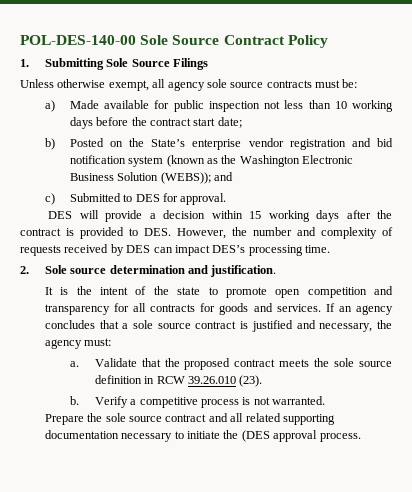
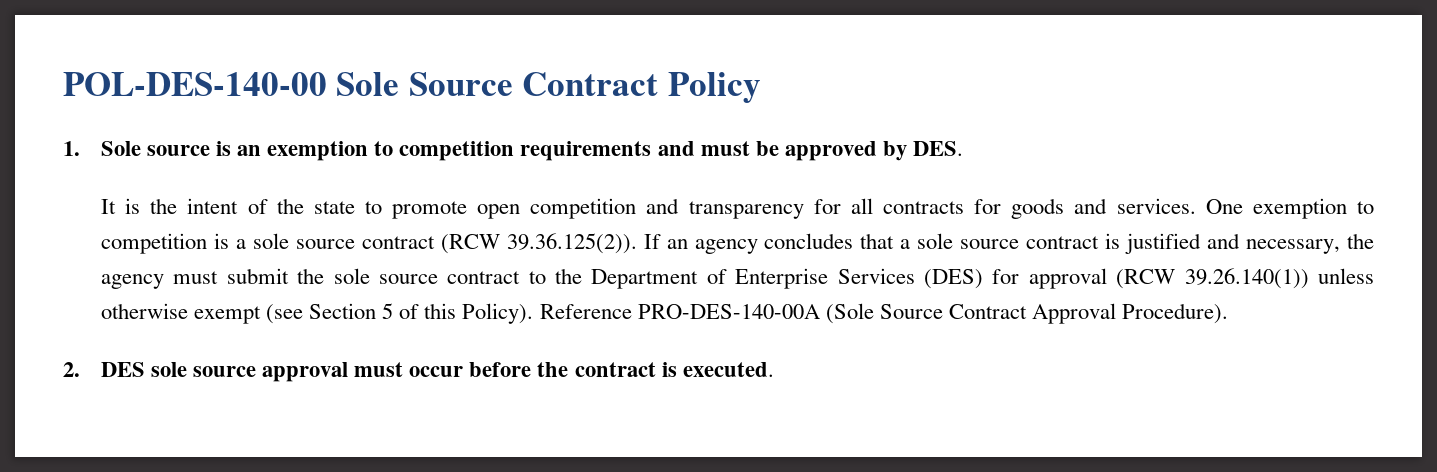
[44,58,209,70] [20,79,358,91] [44,100,394,112] [69,117,242,129] [44,138,393,150] [69,155,354,167] [69,172,233,184] [44,193,227,205] [48,210,392,222] [20,227,393,239] [20,244,330,256] [20,265,277,277] Submitting Sole Source Filings // Unless otherwise exempt, all agency sole source contracts must be: // a) Made available for public inspection not less than 10 working days before the contract start date; // b) Posted on the State’s enterprise vendor registration and bid notification system (known as the Washington Electronic Business Solution (WEBS)); and // c) Submitted to DES for approval. // DES will provide a decision within 15 working days after the contract is provided to DES. However, the number and complexity of requests received by DES can impact DES’s processing time. // 2. Sole source determination and justification. -> [100,141,963,161] Sole source is an exemption to competition requirements and must be approved by DES.
(321, 308) none -> [1205,198,1375,219] [100,233,637,254] One exemption to competition is a sole source contract (RCW 39.36.125(2)).
[84,338,112,346] [69,358,392,370] [94,375,263,387] [69,396,326,408] [44,413,335,425] [44,430,361,442] must: // a. Validate that the proposed contract meets the sole source definition in RCW 39.26.010 (23). // b. Verify a competitive process is not warranted. // Prepare the sole source contract and all related supporting documentation necessary to initiate the (DES approval process. -> [173,268,1374,289] [100,303,1229,324] [63,362,774,382] must submit the sole source contract to the Department of Enterprise Services (DES) for approval (RCW 39.26.140(1)) unless otherwise exempt (see Section 5 of this Policy). Reference PRO-DES-140-00A (Sole Source Contract Approval Procedure). // 2. DES sole source approval must occur before the contract is executed.

